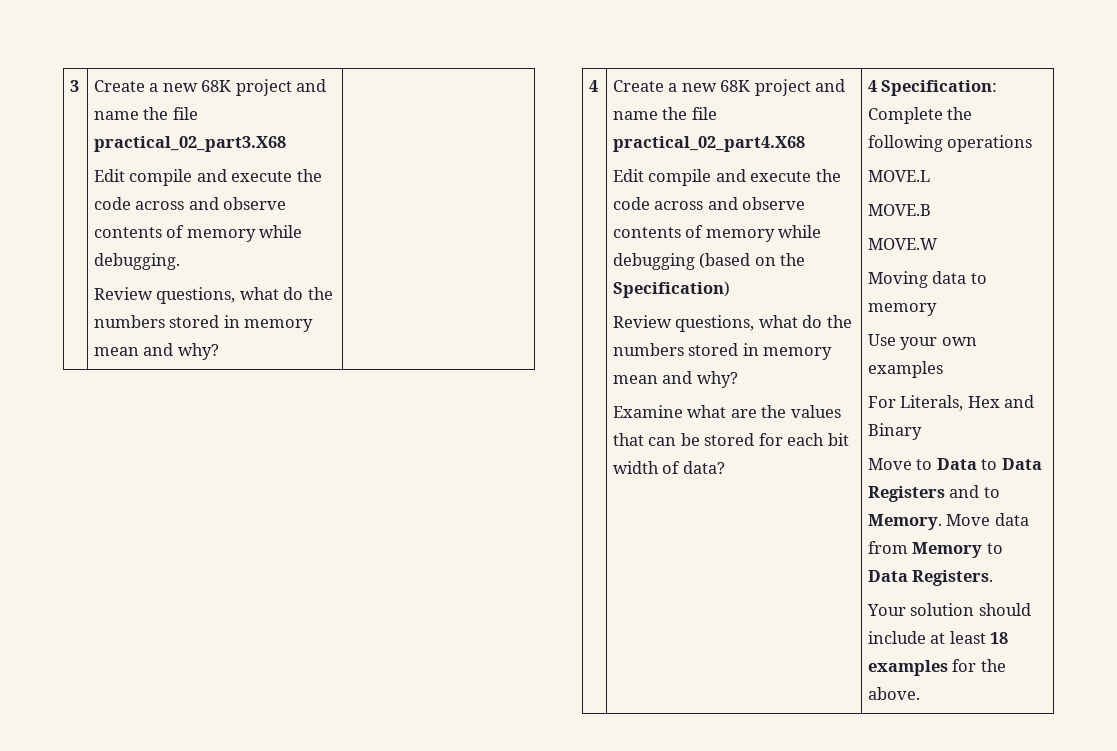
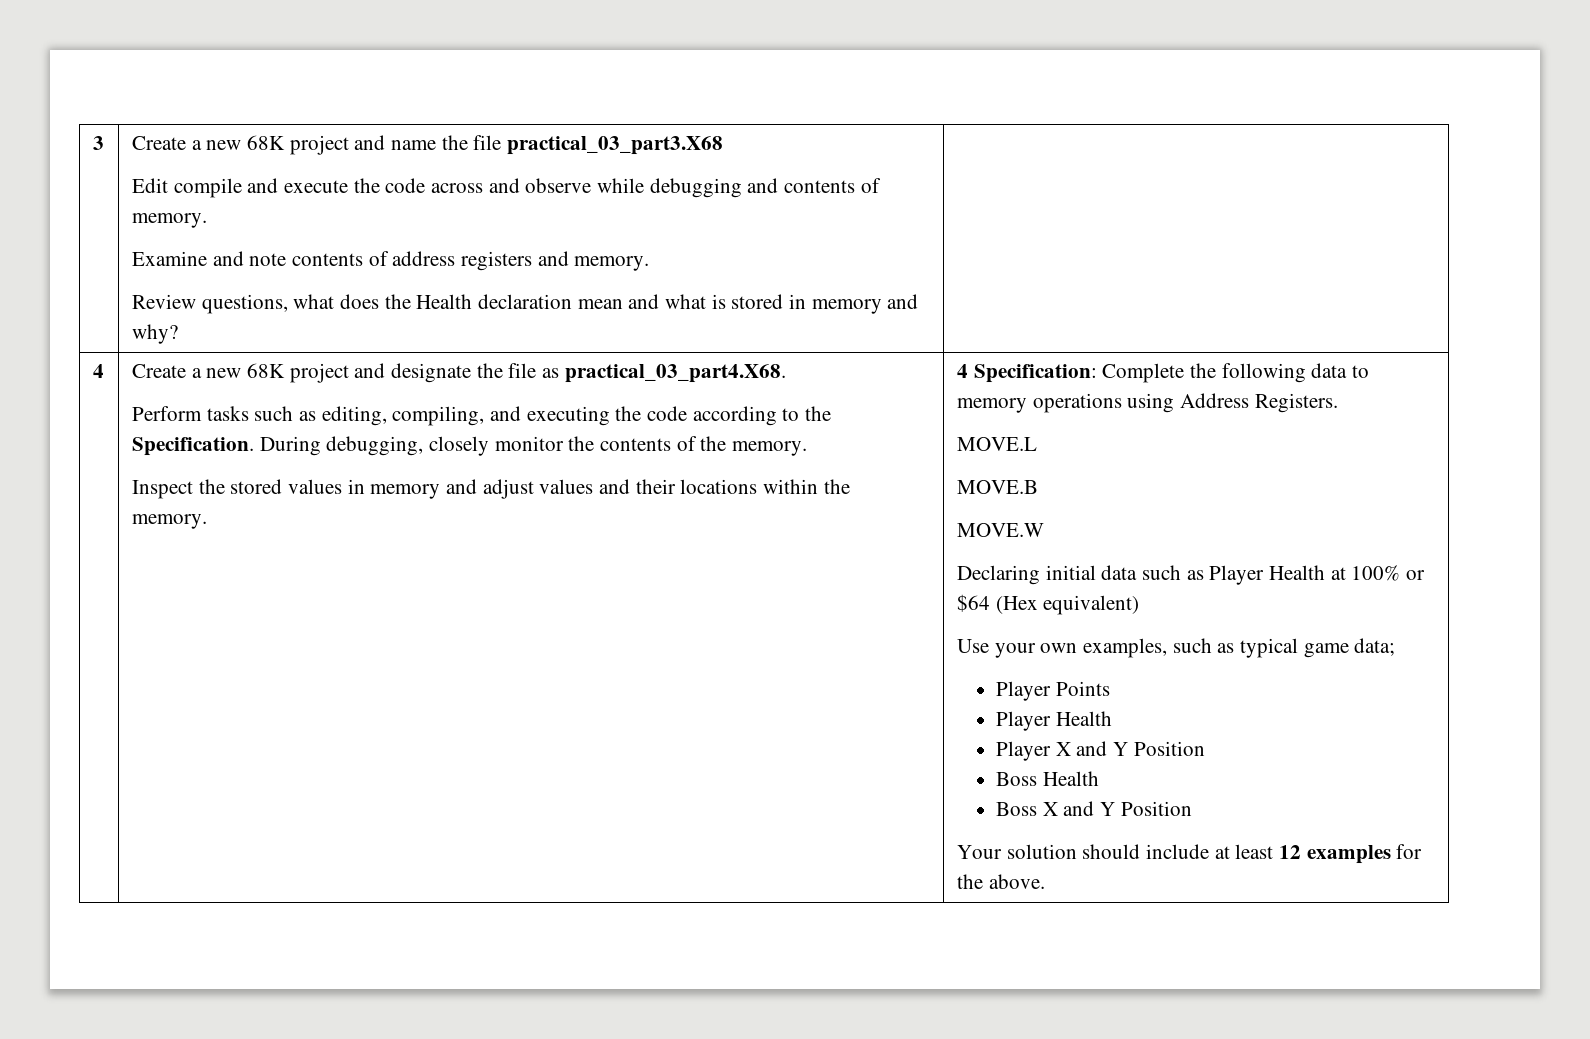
[94,136,287,152] [94,169,322,186] [94,197,287,210] [94,225,303,242] [94,253,181,270] [94,287,333,304] [94,315,314,332] [94,347,140,356] practical_02_part3.X68 // Edit compile and execute the code across and observe contents of memory while debugging. // Review questions, what do the numbers stored in memory mean -> [506,136,723,155] [131,178,881,198] [131,213,207,228] [131,251,650,271] [131,294,882,314] practical_03_part3.X68 // Edit compile and execute the code across and observe while debugging and contents of memory. // Examine and note contents of address registers and memory. // Review questions, what does the Health declaration mean and what is stored in memory
[613,107,717,120] [613,136,806,152] [613,169,841,186] [613,197,806,210] [613,225,822,242] [613,253,806,270] [613,281,731,298] [613,315,852,332] [613,343,833,360] [613,371,738,388] [613,405,841,418] [613,433,849,446] [613,461,725,474] name the file practical_02_part4.X68 // Edit compile and execute the code across and observe contents of memory while debugging (based on the Specification) // Review questions, what do the numbers stored in memory mean and why? // Examine what are the values that can be stored for each bit width of data? -> [390,363,786,383] [131,406,831,426] [131,436,807,456] [131,479,850,499] [131,514,207,529] designate the file as practical_03_part4.X68. // Perform tasks such as editing, compiling, and executing the code according to the Specification. During debugging, closely monitor the contents of the memory. // Inspect the stored values in memory and adjust values and their locations within the memory.
[947,135,1033,152] [868,170,931,182] [868,204,932,216] [868,238,939,250] [868,271,987,288] [868,303,938,316] [868,334,977,350] [868,361,944,378] [868,395,1035,411] [868,423,923,440] [868,458,1042,470] [868,485,1000,502] [868,513,1029,530] [868,541,1003,558] [868,570,994,586] operations // MOVE.L // MOVE.B // MOVE.W // Moving data to memory // Use your own examples // For Literals, Hex and Binary // Move to Data to Data Registers and to Memory. Move data from Memory to Data Registers. -> [1311,363,1369,378] [956,393,1338,413] [956,437,1037,451] [956,480,1038,494] [956,523,1044,537] [956,565,1425,585] [956,594,1140,615] [956,638,1396,658] [995,681,1110,701] [995,711,1112,731] [995,741,1205,761] [995,771,1099,786] [995,801,1192,816] data to memory operations using Address Registers. // MOVE.L // MOVE.B // MOVE.W // Declaring initial data such as Player Health at 100% or $64 (Hex equivalent) // Use your own examples, such as typical game data; // Player Points // Player Health // Player X and Y Position // Boss Health // Boss X and Y Position
[990,632,1009,644] 18 -> [1278,845,1301,859] 12

